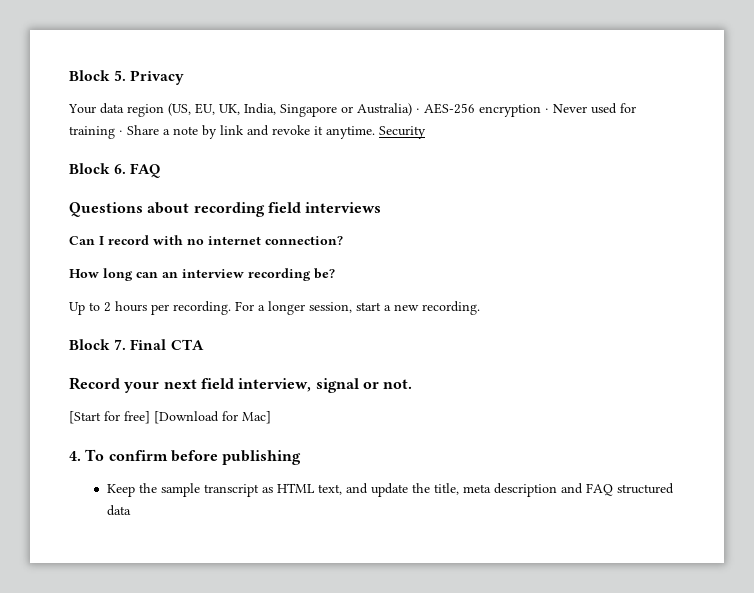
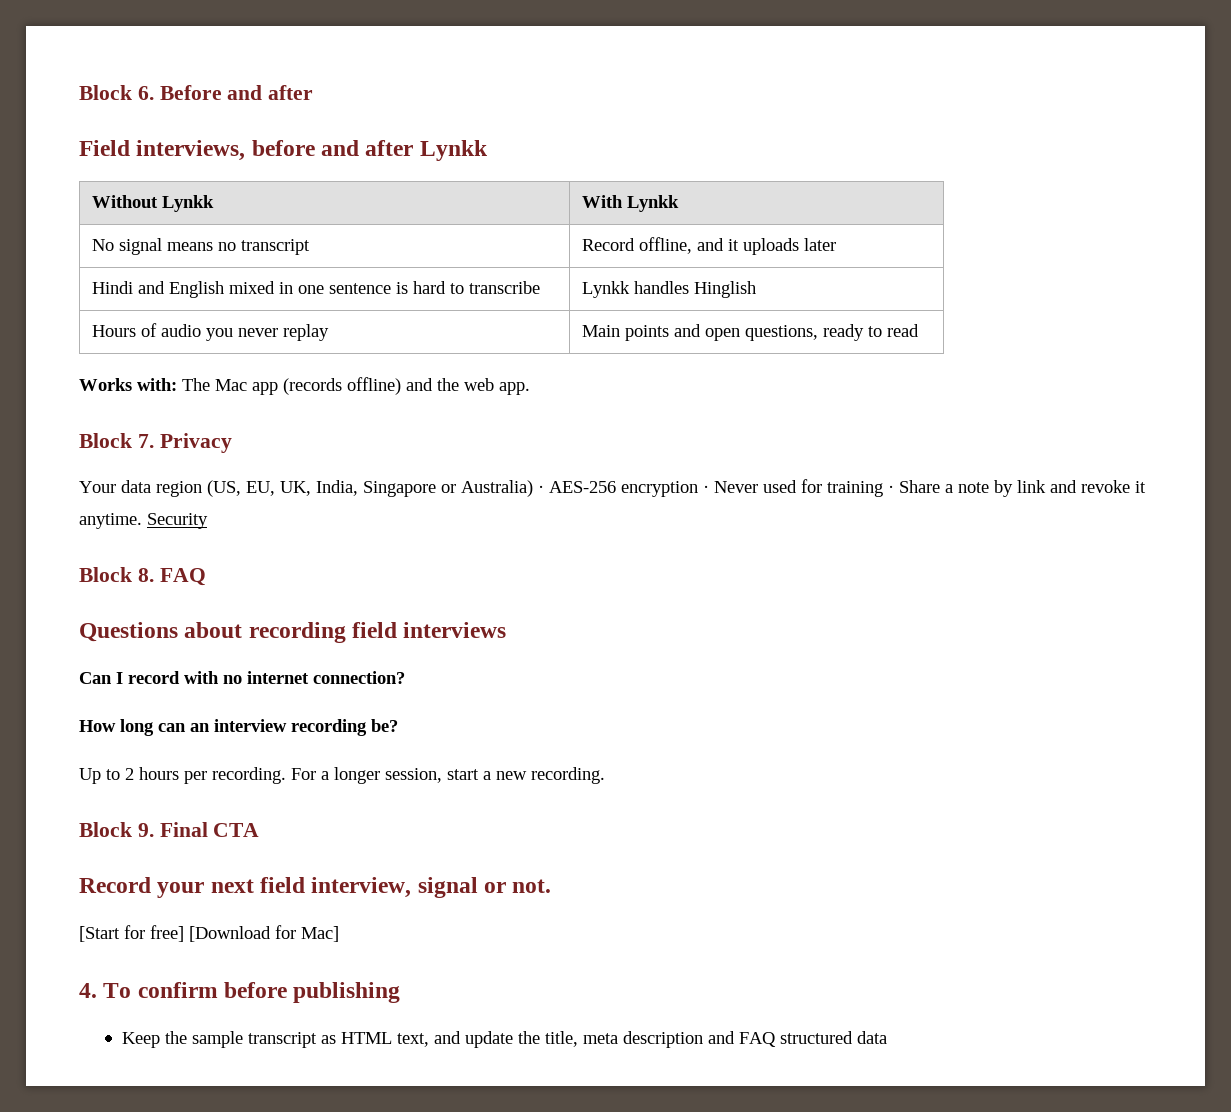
[69,70,127,81] Block 5. -> [79,85,314,100] [79,140,488,161] [92,195,215,212] [582,195,680,212] [92,238,311,255] [582,237,837,255] [92,281,541,298] [582,281,757,298] [92,323,330,341] [582,324,920,341] [79,377,530,395] [79,433,154,448] Block 6. Before and after // Field interviews, before and after Lynkk // Without Lynkk | With Lynkk // No signal means no transcript | Record offline, and it uploads later // Hindi and English mixed in one sentence is hard to transcribe | Lynkk handles Hinglish // Hours of audio you never replay | Main points and open questions, ready to read // Works with: The Mac app (records offline) and the web app. // Block 7.
[114,164,127,174] 6. -> [137,568,154,582] 8.
[114,339,127,350] 7. -> [137,823,154,837] 9.

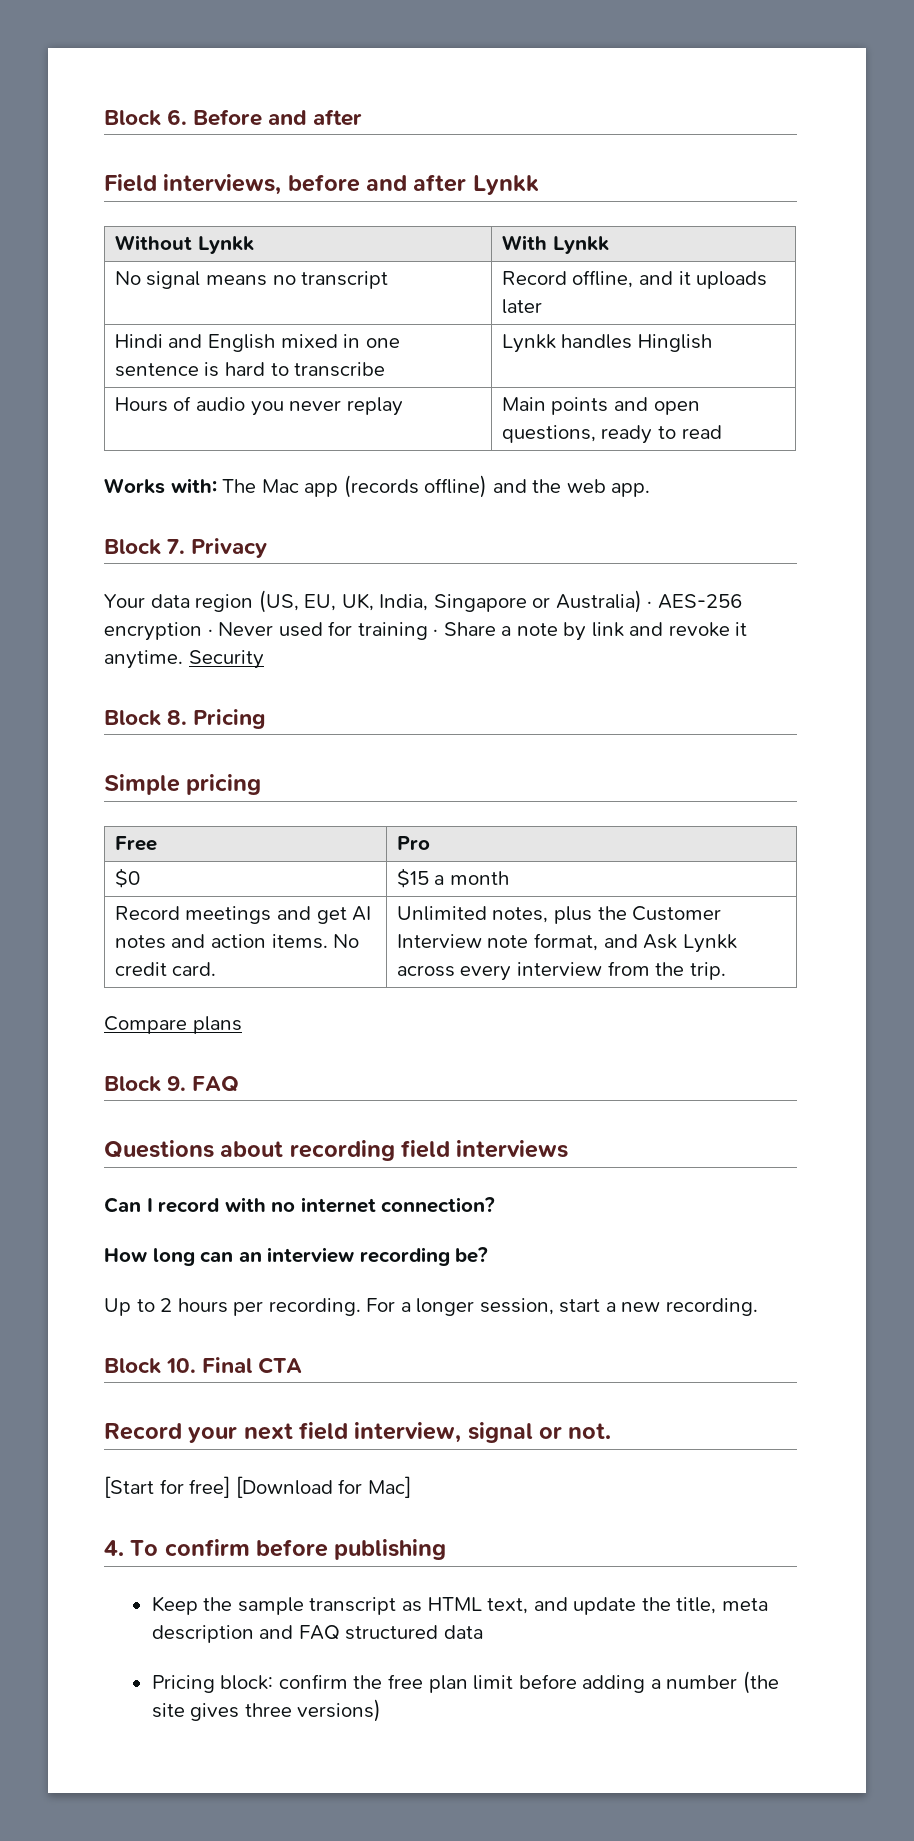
(154, 575) none -> [193,709,267,729] [104,774,262,795] [114,836,157,851] [396,836,430,850] [114,868,140,888] [396,868,510,888] [114,906,372,924] [114,934,360,949] [114,962,217,976] [396,906,722,924] [396,933,737,953] [396,961,726,981] [104,1016,242,1034] [104,1076,187,1092] Pricing // Simple pricing // Free | Pro // $0 | $15 a month // Record meetings and get AI notes and action items. No credit card. | Unlimited notes, plus the Customer Interview note format, and Ask Lynkk across every interview from the trip. // Compare plans // Block 9.
[137,823,154,837] 9. -> [166,1358,197,1373] 10.
(887, 1037) none -> [151,1671,779,1694] [151,1699,382,1722] // Pricing block: confirm the free plan limit before adding a number (the site gives three versions)

